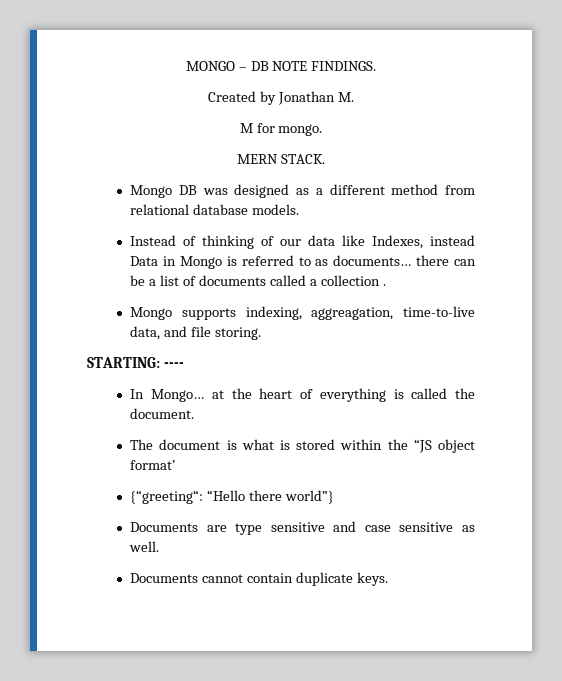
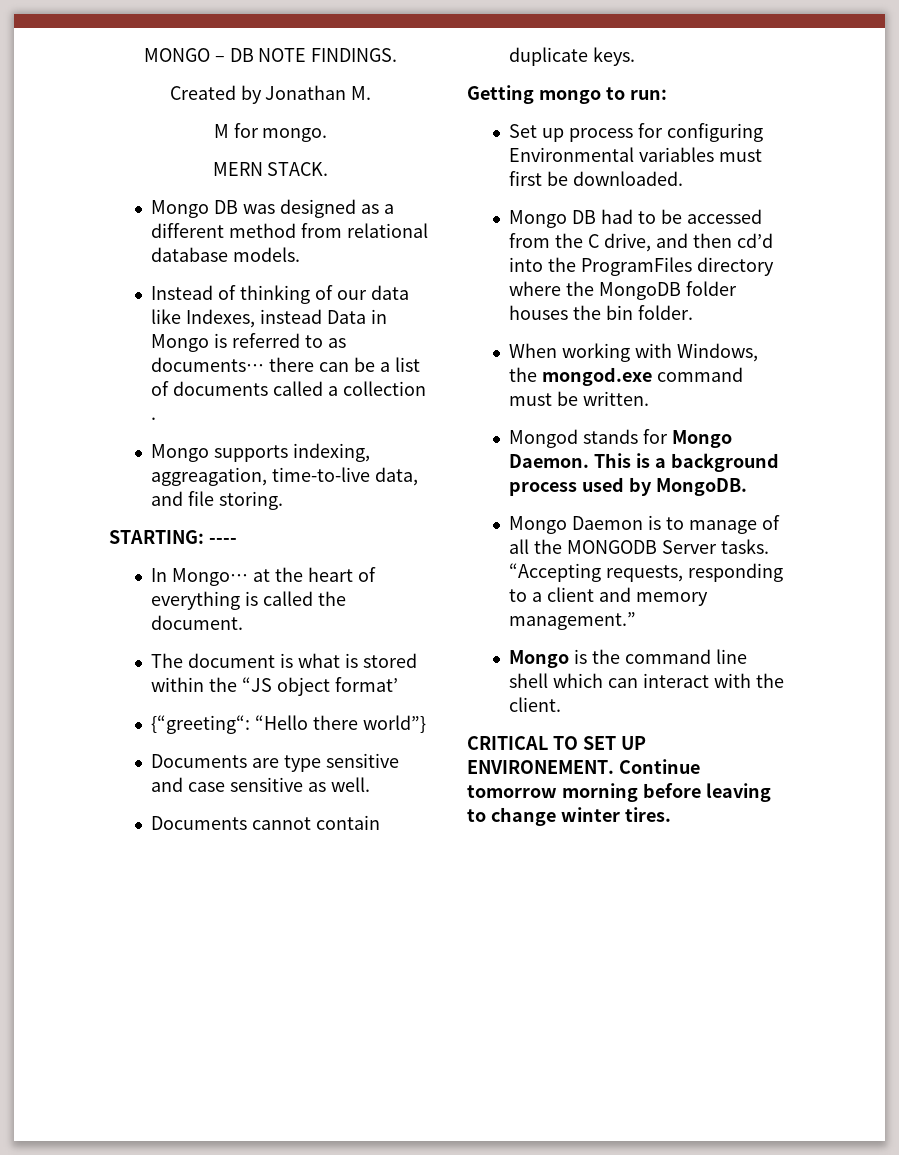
(388, 579) none -> [467,85,667,104] [509,123,763,142] [509,147,763,162] [509,171,684,186] [509,209,762,228] [509,233,773,252] [509,257,774,276] [509,281,737,300] [509,305,693,320] [509,343,758,362] [509,367,744,386] [509,391,650,406] [509,429,732,448] [509,453,779,472] [509,477,747,496] [509,515,780,534] [509,539,769,554] [509,563,784,582] [509,587,708,606] [509,612,637,630] [509,649,747,668] [509,673,784,688] [509,697,562,712] [467,736,646,750] [467,759,700,774] [467,783,771,802] [467,807,671,826] // Getting mongo to run: // Set up process for configuring Environmental variables must first be downloaded. // Mongo DB had to be accessed from the C drive, and then cd’d into the ProgramFiles directory where the MongoDB folder houses the bin folder. // When working with Windows, the mongod.exe command must be written. // Mongod stands for Mongo Daemon. This is a background process used by MongoDB. // Mongo Daemon is to manage of all the MONGODB Server tasks. “Accepting requests, responding to a client and memory management.” // Mongo is the command line shell which can interact with the client. // CRITICAL TO SET UP ENVIRONEMENT. Continue tomorrow morning before leaving to change winter tires.

